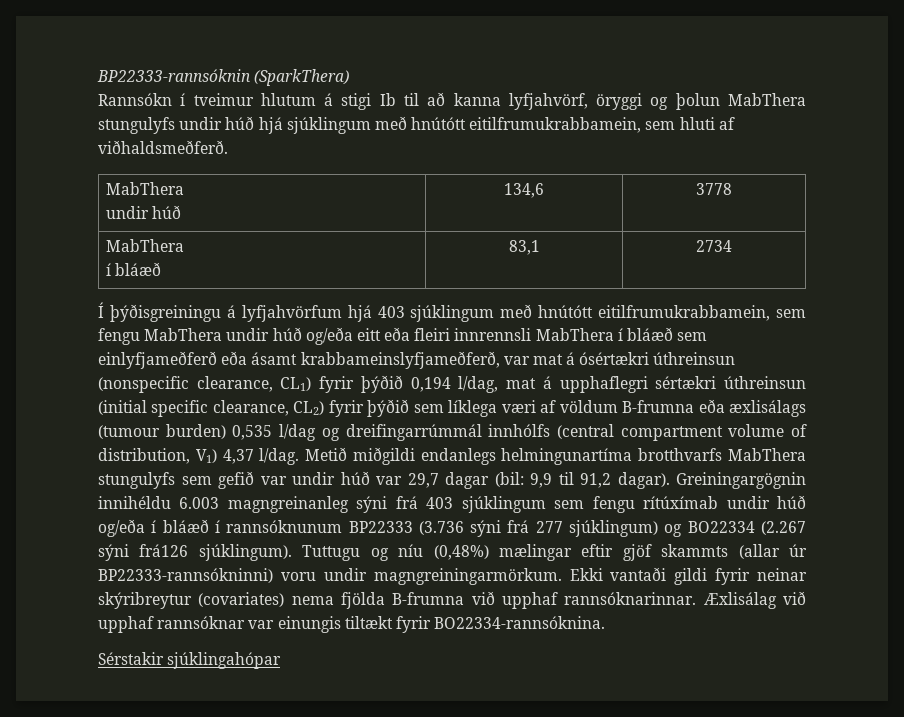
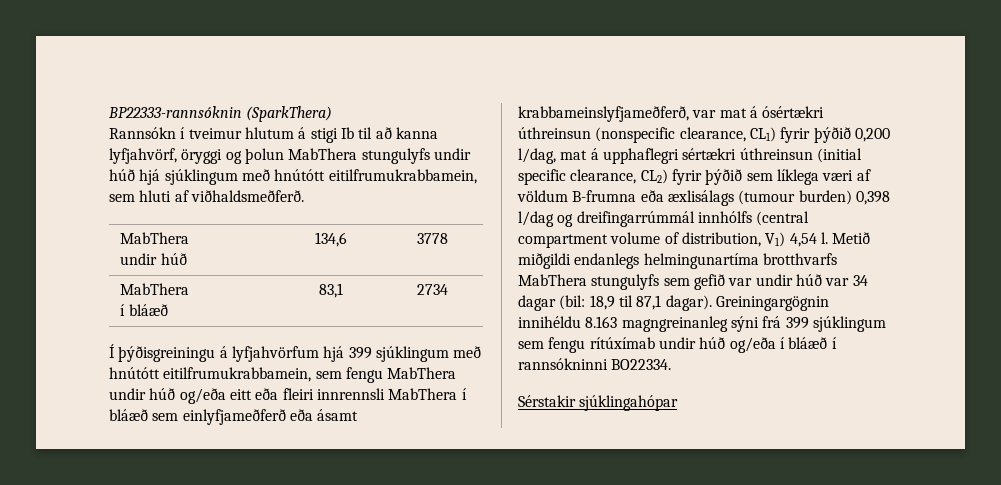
[377,306,405,318] 403 -> [348,347,372,359] 399
[410,377,451,392] 0,194 -> [854,128,890,142] 0,200
[232,425,273,440] 0,535 -> [855,191,890,205] 0,398
[222,448,300,465] 4,37 l/dag. -> [789,232,828,247] 4,54 l.
[407,473,439,488] 29,7 -> [852,275,868,286] 34
[530,472,611,488] 9,9 til 91,2 -> [589,295,662,310] 18,9 til 87,1
[179,497,220,509] 6.003 -> [585,316,618,328] 8.163
[426,497,454,509] 403 -> [785,317,809,329] 399
[226,520,806,537] [98,544,807,561] [98,567,807,585] [98,591,806,609] [98,616,606,633] rannsóknunum BP22333 (3.736 sýni frá 277 sjúklingum) og BO22334 (2.267 sýni frá126 sjúklingum). Tuttugu og níu (0,48%) mælingar eftir gjöf skammts (allar úr BP22333-rannsókninni) voru undir magngreiningarmörkum. Ekki vantaði gildi fyrir neinar skýribreytur (covariates) nema fjölda B-frumna við upphaf rannsóknarinnar. Æxlisálag við upphaf rannsóknar var einungis tiltækt fyrir BO22334-rannsóknina. -> [518,358,672,370] rannsókninni BO22334.

